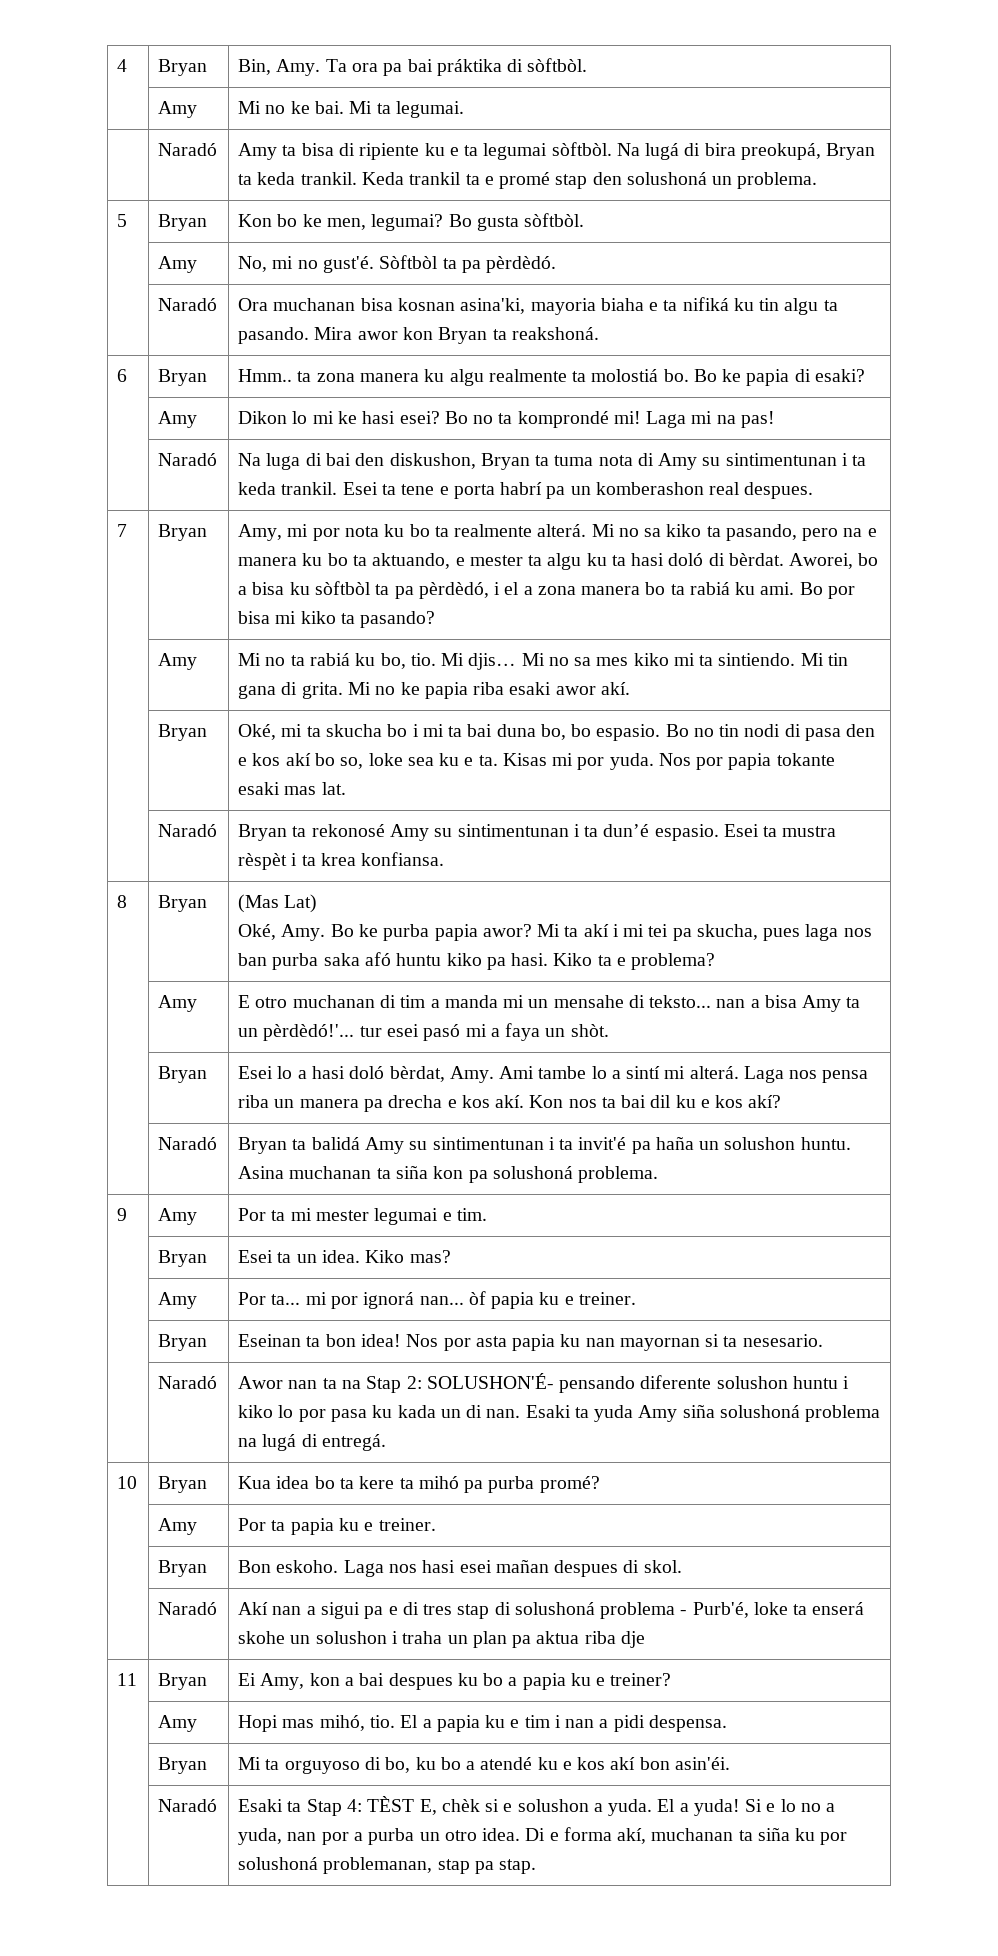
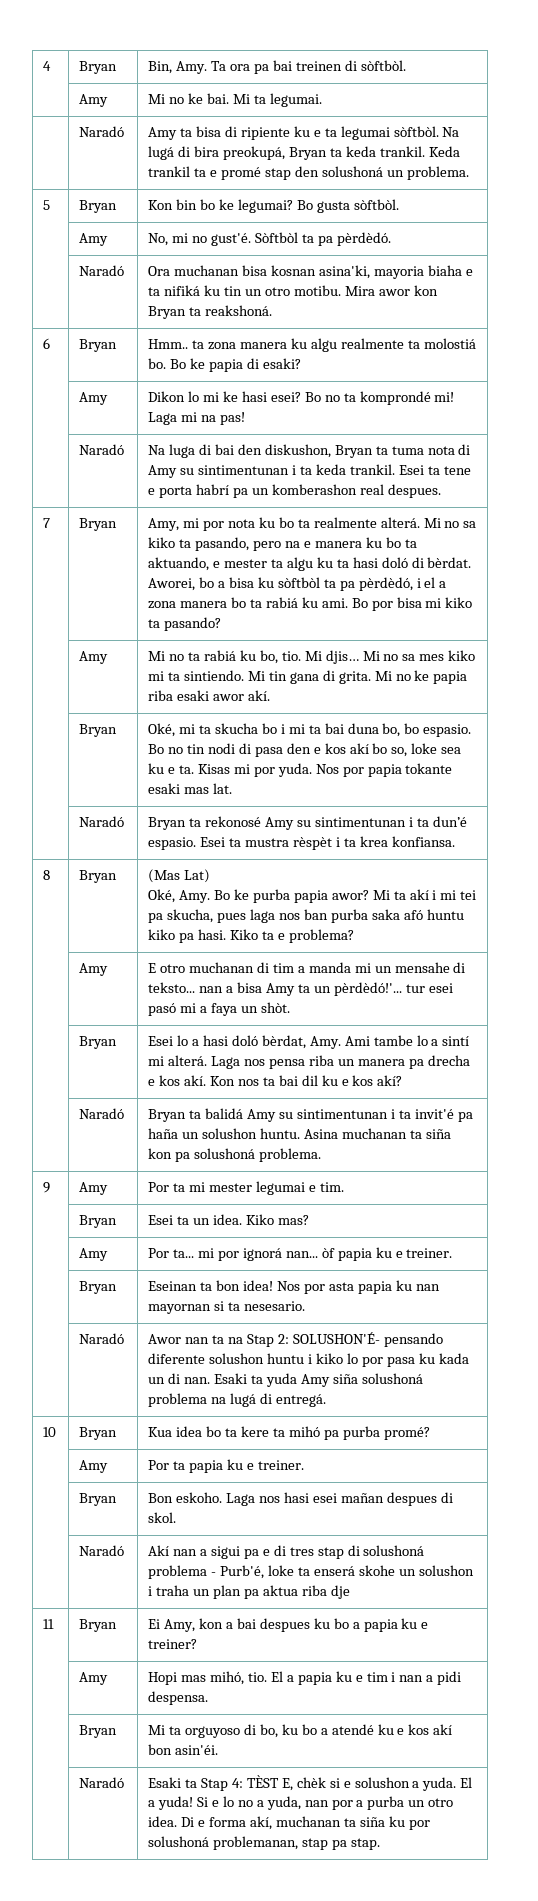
[436,59,502,76] práktika -> [295,61,342,71] treinen
(273, 220) none -> [176,199,198,210] bin
[327,218,367,230] men, -> (235, 204) none
[784,298,838,315] [238,327,310,344] algu ta pasando. -> [244,285,341,296] un otro motibu.

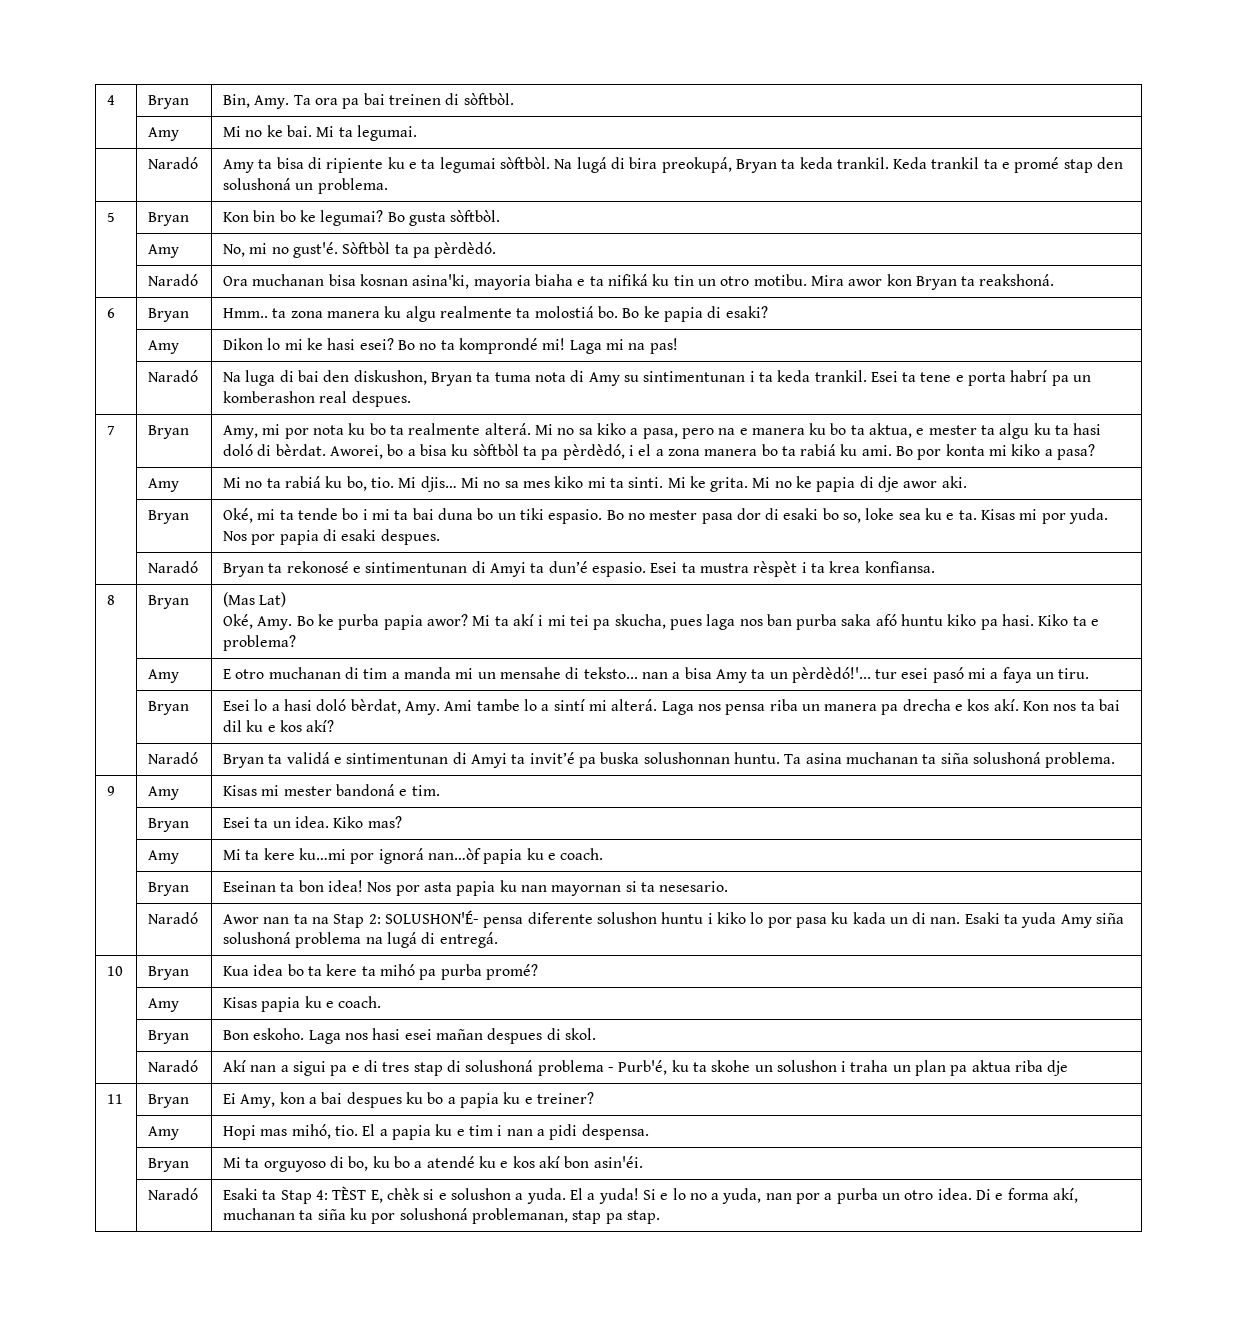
[179,537,250,551] ta pasando, -> [630,428,678,439] a pasa,
[148,557,210,571] aktuando, -> [869,423,913,438] aktua,
[396,597,422,608] bisa -> [945,444,985,456] konta
[148,617,222,631] ta pasando? -> [1044,444,1096,460] a pasa?
[184,670,335,684] sintiendo. Mi tin gana di -> [628,476,706,488] sinti. Mi ke
[148,690,271,701] riba esaki awor akí. -> [859,476,967,492] di dje awor aki.
[215,723,259,734] skucha -> [298,508,339,520] tende
[382,723,472,737] [148,743,369,757] bo, bo espasio. Bo no tin nodi di pasa den e kos akí -> [477,508,819,524] bo un tiki espasio. Bo no mester pasa dor di esaki
[405,763,453,774] [148,783,233,794] tokante esaki mas lat. -> [323,529,440,545] di esaki despues.
[265,817,413,830] Amy su sintimentunan i -> [353,561,527,577] e sintimentunan di Amyi
[260,1002,290,1013] shòt. -> [1058,668,1090,679] tiru.
[205,1108,473,1122] [148,1128,451,1139] [148,1148,191,1162] balidá Amy su sintimentunan i ta invit'é pa haña un solushon huntu. Asina muchanan ta siña kon pa -> [286,752,969,768] validá e sintimentunan di Amyi ta invit’é pa buska solushonnan huntu. Ta asina muchanan ta siña
[148,1182,186,1192] Por ta -> [223,785,258,796] Kisas
[255,1181,305,1195] legumai -> [336,784,396,796] bandoná
[148,1247,453,1261] Por ta... mi por ignorá nan... òf papia ku e treiner. -> [223,848,604,864] Mi ta kere ku…mi por ignorá nan…òf papia ku e coach.
[383,1333,443,1347] pensando -> [483,917,524,928] pensa
[148,1459,304,1473] Por ta papia ku e treiner. -> [223,996,382,1012] Kisas papia ku e coach.
[268,1565,355,1576] loke ta enserá -> [671,1060,707,1072] ku ta

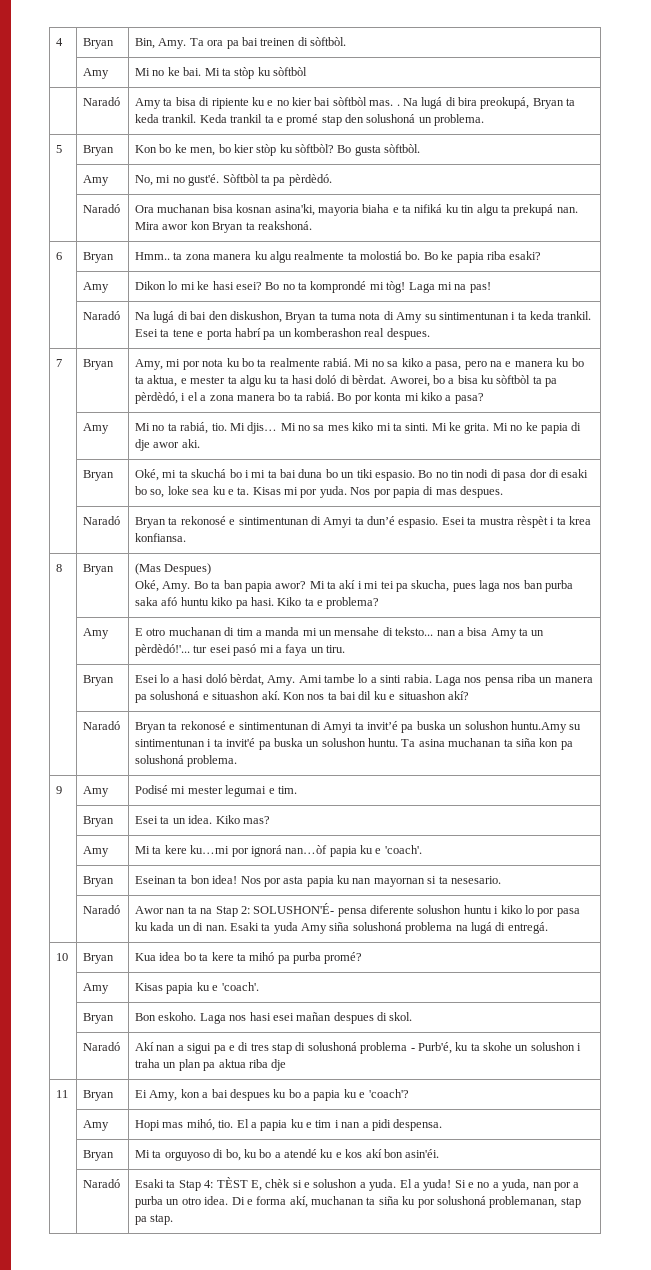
[357,125,418,141] legumai. -> [234,67,308,79] stòp ku sòftbòl
[421,157,550,173] ta legumai sòftbòl. -> [276,97,400,106] no kier bai sòftbòl mas. .
[253,210,276,222] bin -> (158, 149) none
[320,210,384,226] legumai? -> [190,144,335,156] men, bo kier stòp ku sòftbòl?
[697,274,807,286] un otro motibu. -> [476,204,578,216] algu ta prekupá nan.
[707,306,722,318] di -> [486,251,506,260] riba
[542,338,566,350] mi! -> [369,281,406,293] mi tòg!
[245,370,276,386] luga -> [153,311,175,323] lugá
[484,423,531,435] alterá. -> [323,358,352,367] rabiá.
[800,444,892,456] rabiá ku ami. -> [306,392,335,401] rabiá.
[285,476,367,491] rabiá ku bo, -> [180,422,209,434] rabiá,
[298,508,339,520] tende -> [191,469,227,478] skuchá
[649,510,698,520] mester -> [451,469,501,478] tin nodi di
[341,529,377,541] esaki -> [435,489,457,495] mas
[259,592,287,607] Lat) -> [164,563,212,575] Despues)
[318,614,380,630] ke purba -> [211,580,243,589] ta ban
[553,699,658,711] sintí mi alterá. -> [380,674,432,683] sinti rabia.
[902,699,990,711] drecha e kos -> [150,691,260,700] solushoná e situashon
[280,720,303,732] kos -> [398,691,446,700] situashon
[286,752,330,764] validá -> [180,721,226,730] rekonosé
[643,752,730,764] solushonnan -> [449,721,582,733] [135,738,366,750] un solushon huntu.Amy su sintimentunan i ta invit'é pa buska un solushon
(969, 758) none -> [539,738,573,750] kon pa
[223,785,258,796] Kisas -> [135,785,169,794] Podisé
[336,784,396,796] bandoná -> [225,785,267,797] legumai
[560,848,604,860] coach. -> [384,845,422,854] 'coach'.
[338,996,382,1008] coach. -> [221,982,259,991] 'coach'.
[536,1092,594,1104] treiner? -> [368,1089,409,1098] 'coach'?
[672,1188,686,1200] lo -> (475, 1185) none

